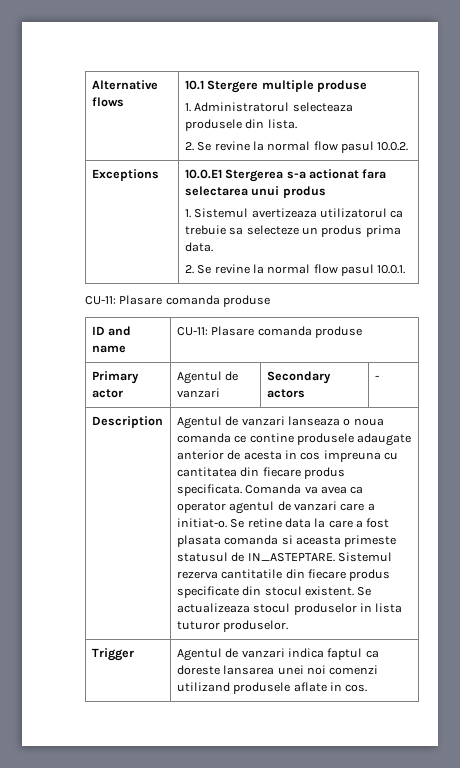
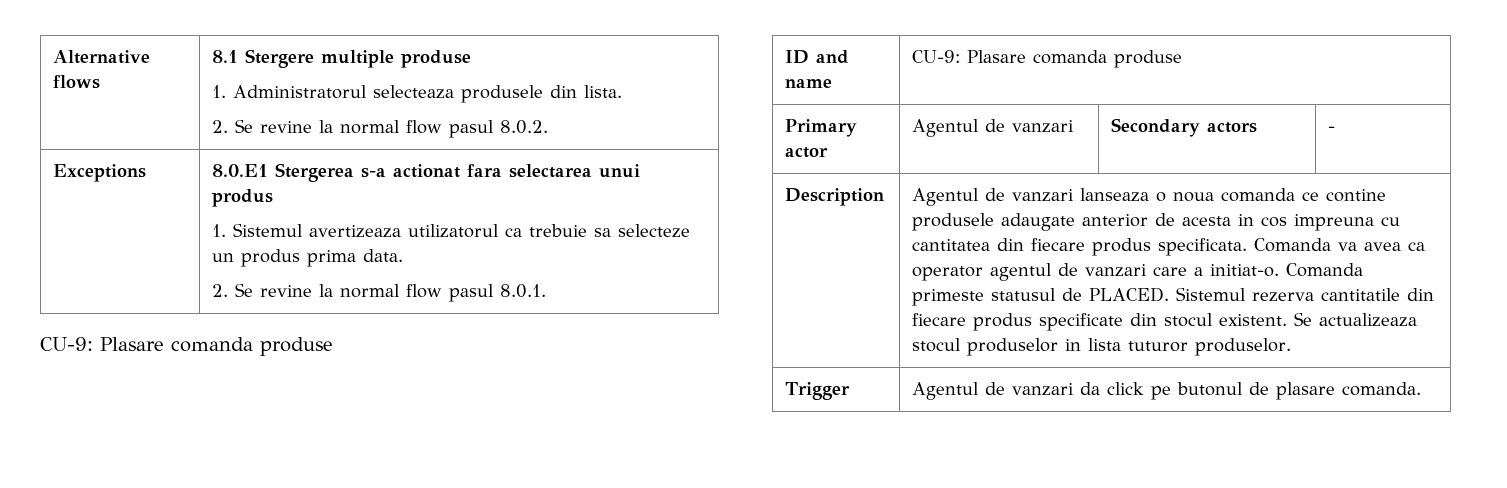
[184,80,204,90] 10.1 -> [212,50,239,63] 8.1
[377,142,409,151] 10.0.2. -> [500,120,549,134] 8.0.2.
[184,169,222,179] 10.0.E1 -> [212,164,269,177] 8.0.E1
[377,265,406,274] [85,296,116,305] 10.0.1. // CU-11: -> [500,284,547,298] [40,337,93,351] 8.0.1. // CU-9:
[176,327,208,336] CU-11: -> [912,50,961,63] CU-9:
[230,518,390,528] [176,535,341,547] Se retine data la care a fost plasata comanda si aceasta -> [1286,263,1364,277] Comanda
[247,553,335,562] IN_ASTEPTARE. -> [1089,287,1170,302] PLACED.
[287,648,379,660] [176,665,379,675] [176,682,368,694] indica faptul ca doreste lansarea unei noi comenzi utilizand produsele aflate in cos. -> [1080,382,1422,400] da click pe butonul de plasare comanda.

